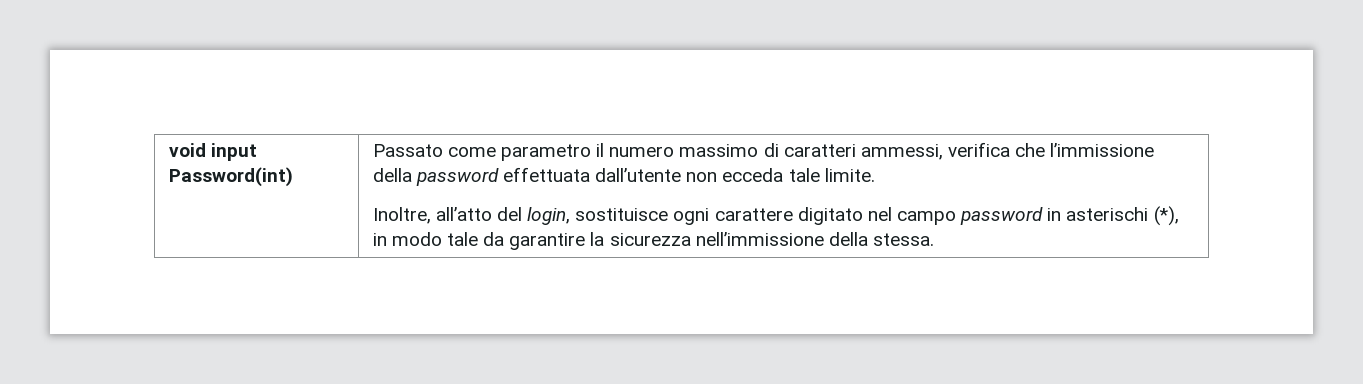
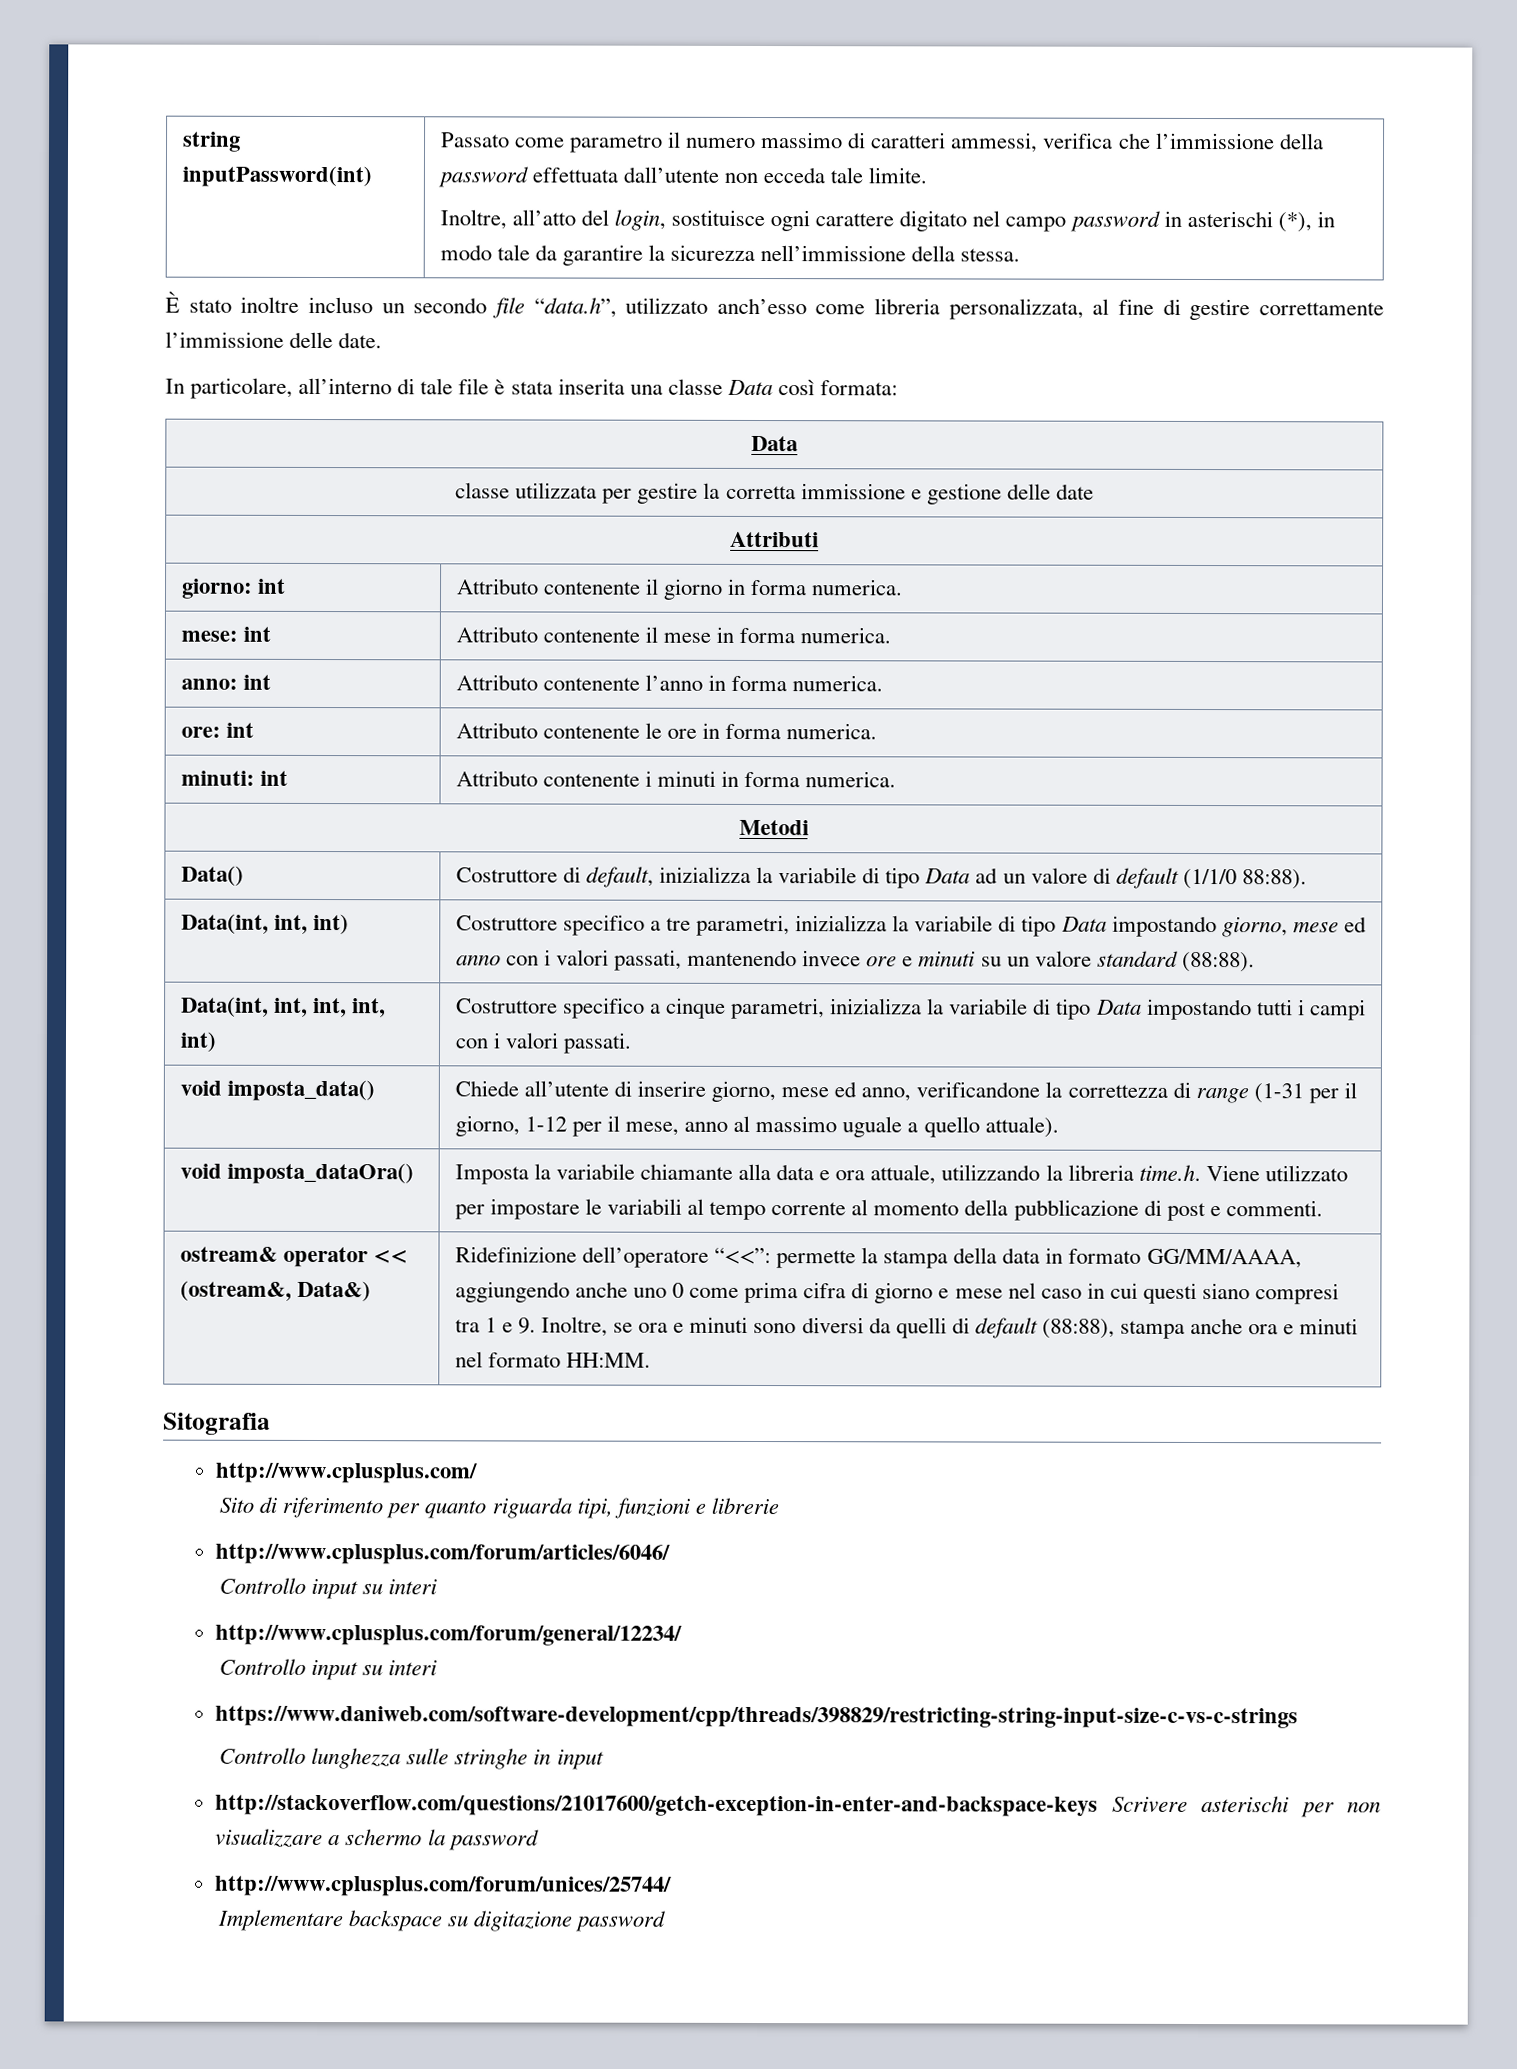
[168,143,257,161] [168,167,293,187] void input Password(int) -> [182,131,241,152] [181,165,372,188] string inputPassword(int)
(934, 239) none -> [165,291,1384,321] [165,331,383,349] [165,377,898,399] [751,435,798,452] [455,482,1094,505] [730,531,819,548] [180,578,286,599] [455,578,904,600] [180,626,271,642] [455,626,892,644] [180,674,271,690] [455,674,884,692] [180,722,254,738] [455,722,878,740] [180,770,288,786] [455,770,897,788] [738,819,809,836] [180,865,244,886] [455,866,1307,890] [180,913,349,935] [455,914,1367,938] [455,949,1255,973] [180,996,386,1018] [179,1031,217,1052] [455,997,1366,1021] [454,1032,632,1054] [179,1079,375,1102] [454,1080,1357,1104] [454,1115,1059,1138] [179,1162,414,1185] [454,1163,1348,1185] [454,1198,1323,1222] [179,1246,408,1268] [179,1280,371,1302] [454,1246,1302,1269] [454,1281,1340,1305] [454,1316,1359,1339] [454,1351,651,1368] [163,1412,271,1435] [215,1462,479,1484] [219,1496,779,1519] [215,1543,671,1565] [219,1577,438,1600] [215,1624,683,1646] [219,1658,438,1681] [215,1705,1299,1729] [219,1747,604,1770] [215,1794,1382,1818] [215,1828,539,1851] [215,1875,673,1897] [217,1909,667,1932] // È stato inoltre incluso un secondo file “data.h”, utilizzato anch’esso come libreria personalizzata, al fine di gestire correttamente l’immissione delle date. // In particolare, all’interno di tale file è stata inserita una classe Data così formata: // Data // classe utilizzata per gestire la corretta immissione e gestione delle date // Attributi // giorno: int | Attributo contenente il giorno in forma numerica. // mese: int | Attributo contenente il mese in forma numerica. // anno: int | Attributo contenente l’anno in forma numerica. // ore: int | Attributo contenente le ore in forma numerica. // minuti: int | Attributo contenente i minuti in forma numerica. // Metodi // Data() | Costruttore di default, inizializza la variabile di tipo Data ad un valore di default (1/1/0 88:88). // Data(int, int, int) | Costruttore specifico a tre parametri, inizializza la variabile di tipo Data impostando giorno, mese ed anno con i valori passati, mantenendo invece ore e minuti su un valore standard (88:88). // Data(int, int, int, int, int) | Costruttore specifico a cinque parametri, inizializza la variabile di tipo Data impostando tutti i campi con i valori passati. // void imposta_data() | Chiede all’utente di inserire giorno, mese ed anno, verificandone la correttezza di range (1-31 per il giorno, 1-12 per il mese, anno al massimo uguale a quello attuale). // void imposta_dataOra() | Imposta la variabile chiamante alla data e ora attuale, utilizzando la libreria time.h. Viene utilizzato per impostare le variabili al tempo corrente al momento della pubblicazione di post e commenti. // ostream& operator << (ostream&, Data&) | Ridefinizione dell’operatore “<<”: permette la stampa della data in formato GG/MM/AAAA, aggiungendo anche uno 0 come prima cifra di giorno e mese nel caso in cui questi siano compresi tra 1 e 9. Inoltre, se ora e minuti sono diversi da quelli di default (88:88), stampa anche ora e minuti nel formato HH:MM. // Sitografia // http://www.cplusplus.com/ // Sito di riferimento per quanto riguarda tipi, funzioni e librerie // http://www.cplusplus.com/forum/articles/6046/ // Controllo input su interi // http://www.cplusplus.com/forum/general/12234/ // Controllo input su interi // https://www.daniweb.com/software-development/cpp/threads/398829/restricting-string-input-size-c-vs-c-strings // Controllo lunghezza sulle stringhe in input // http://stackoverflow.com/questions/21017600/getch-exception-in-enter-and-backspace-keys Scrivere asterischi per non visualizzare a schermo la password // http://www.cplusplus.com/forum/unices/25744/ // Implementare backspace su digitazione password

